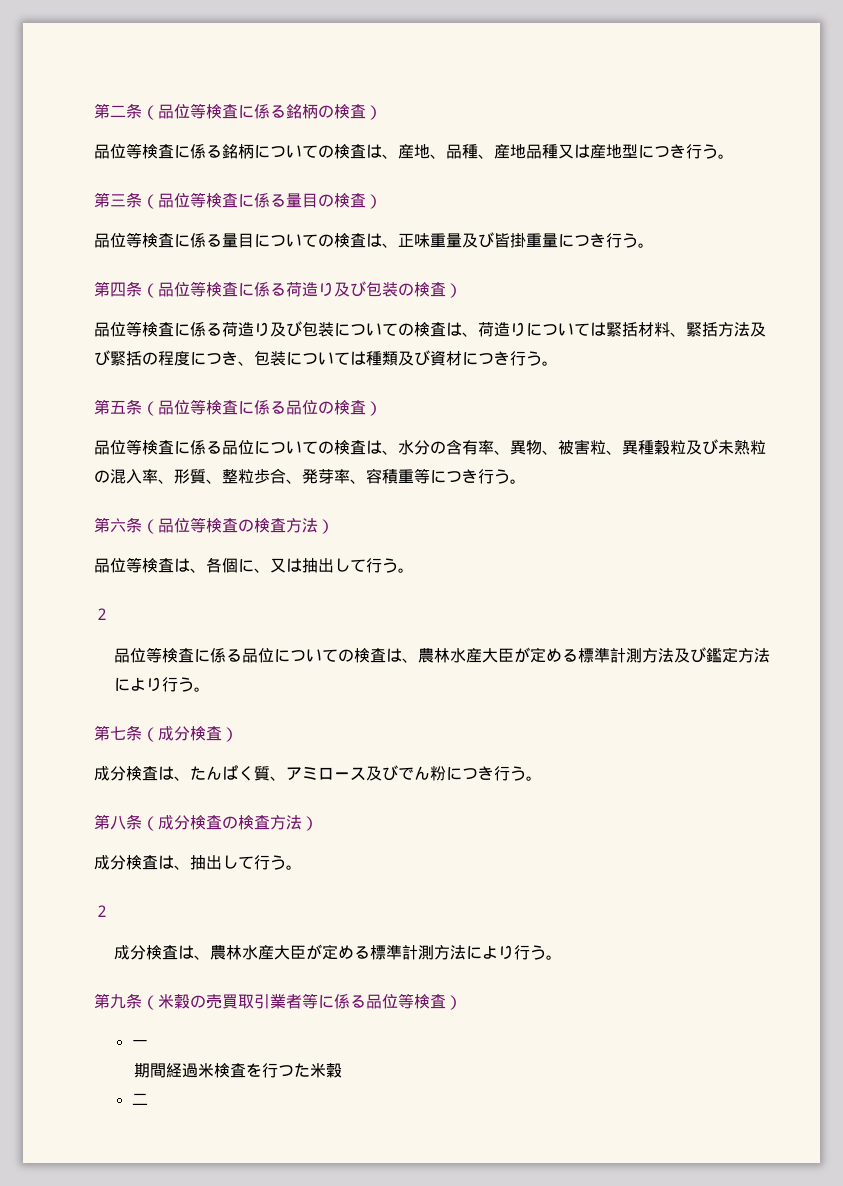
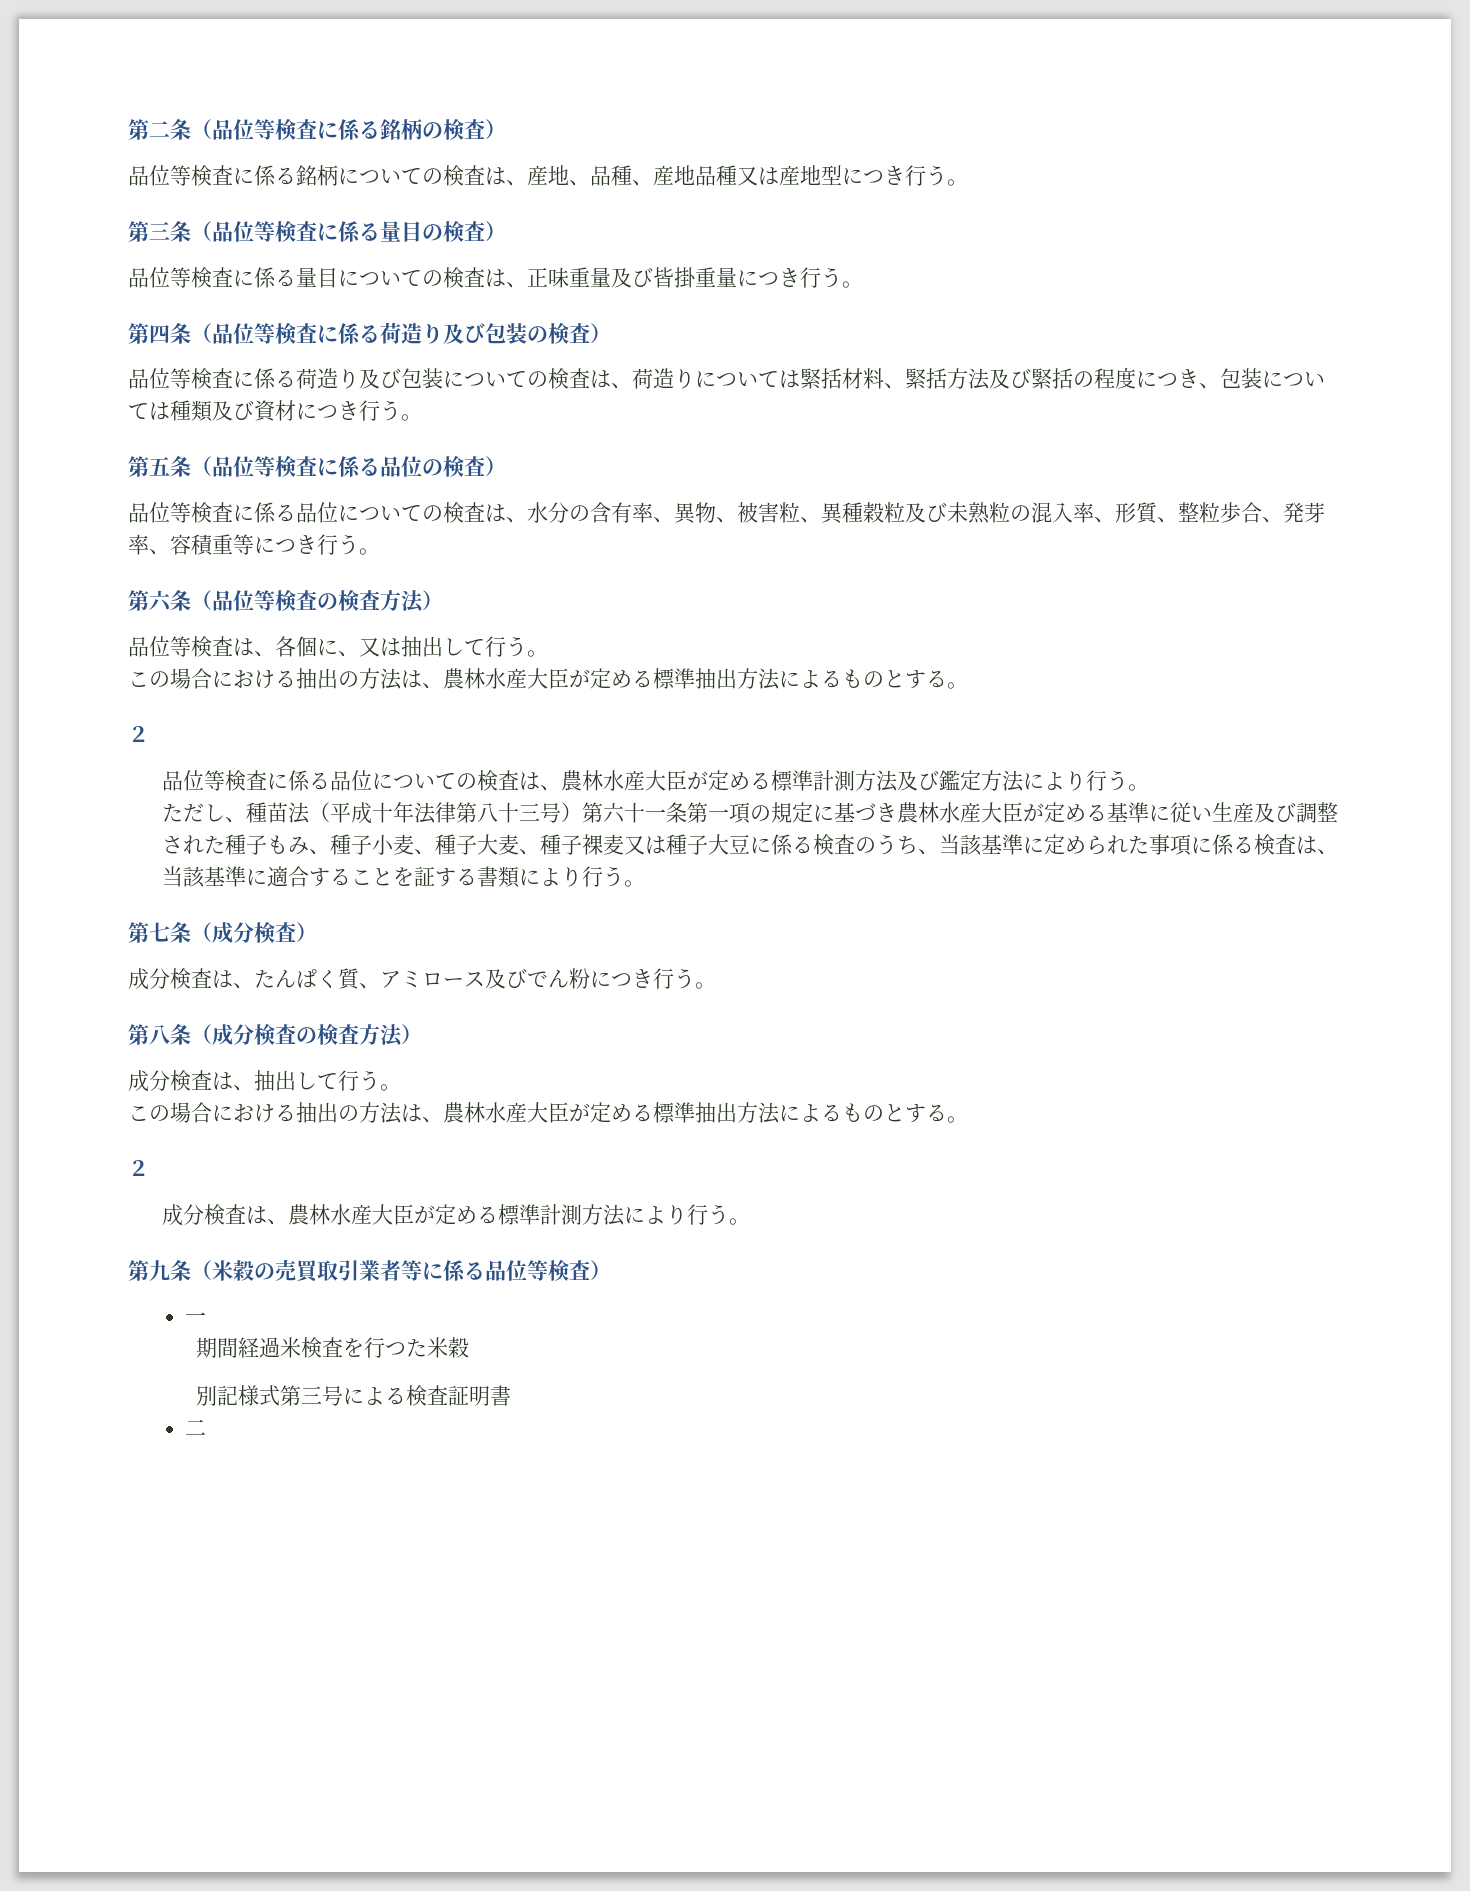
(414, 570) none -> [128,668,968,690] // この場合における抽出の方法は、農林水産大臣が定める標準抽出方法によるものとする。
(211, 689) none -> [161,802,1338,824] [161,834,1338,856] [161,866,645,888] // ただし、種苗法（平成十年法律第八十三号）第六十一条第一項の規定に基づき農林水産大臣が定める基準に従い生産及び調整された種子もみ、種子小麦、種子大麦、種子裸麦又は種子大豆に係る検査のうち、当該基準に定められた事項に係る検査は、当該基準に適合することを証する書類により行う。
(302, 867) none -> [128,1102,968,1124] // この場合における抽出の方法は、農林水産大臣が定める標準抽出方法によるものとする。
(343, 1070) none -> [195,1385,511,1406] // 別記様式第三号による検査証明書

